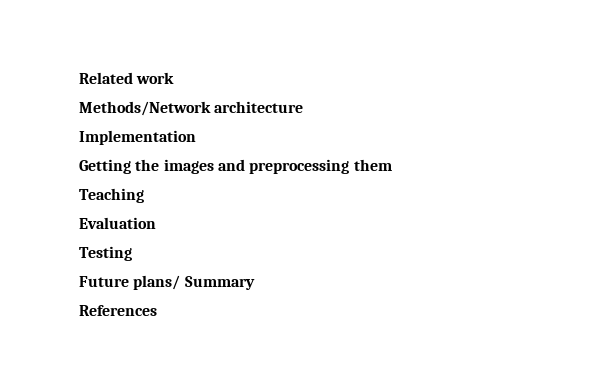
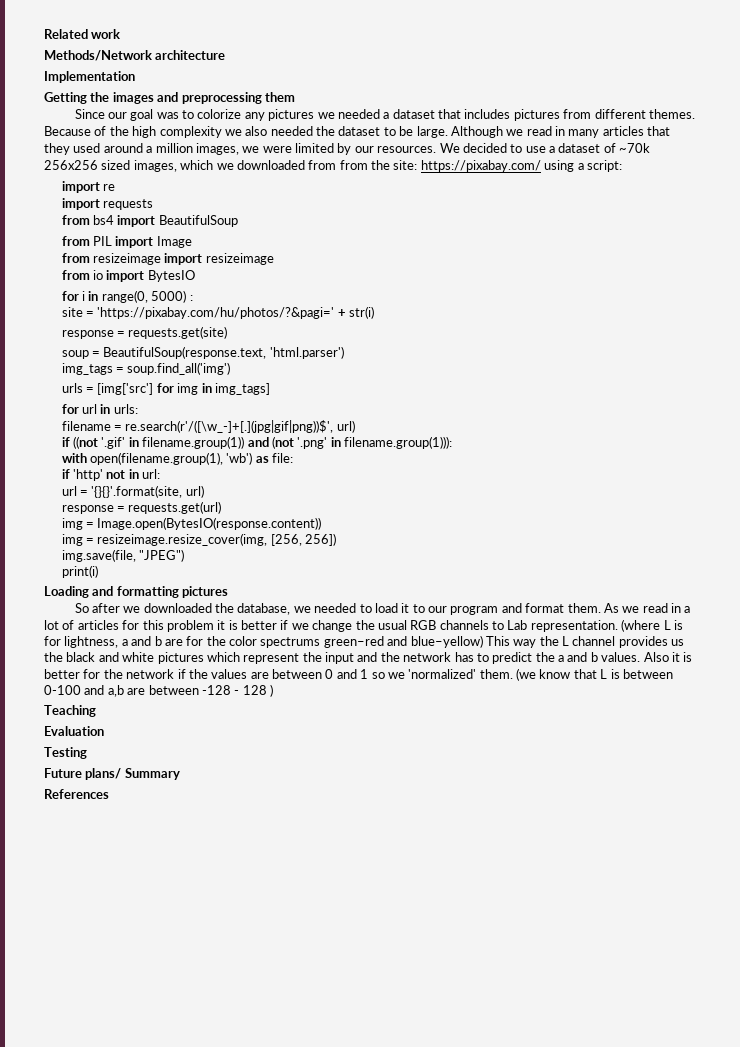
(392, 165) none -> [74,109,695,121] [44,126,671,138] [44,143,651,155] [44,160,622,172] [61,181,116,193] [61,198,154,210] [61,215,238,227] [61,236,192,248] [61,253,274,265] [61,270,195,282] [61,290,193,303] [61,306,375,319] [61,326,228,339] [61,346,344,359] [61,362,231,375] [61,383,270,395] [61,404,138,414] [61,420,355,433] [61,436,453,449] [61,452,294,465] [61,469,161,481] [61,485,204,498] [61,501,222,514] [61,517,322,530] [61,533,337,546] [61,549,185,562] [61,565,98,578] [44,586,229,598] [74,603,691,615] [44,619,683,632] [44,635,685,648] [44,652,693,664] [44,668,673,681] [44,684,273,697] // Since our goal was to colorize any pictures we needed a dataset that includes pictures from different themes. Because of the high complexity we also needed the dataset to be large. Although we read in many articles that they used around a million images, we were limited by our resources. We decided to use a dataset of ~70k 256x256 sized images, which we downloaded from from the site: https://pixabay.com/ using a script: // import re // import requests // from bs4 import BeautifulSoup // from PIL import Image // from resizeimage import resizeimage // from io import BytesIO // for i in range(0, 5000) : // site = 'https://pixabay.com/hu/photos/?&pagi=' + str(i) // response = requests.get(site) // soup = BeautifulSoup(response.text, 'html.parser') // img_tags = soup.find_all('img') // urls = [img['src'] for img in img_tags] // for url in urls: // filename = re.search(r'/([\w_-]+[.](jpg|gif|png))$', url) // if ((not '.gif' in filename.group(1)) and (not '.png' in filename.group(1))): // with open(filename.group(1), 'wb') as file: // if 'http' not in url: // url = '{}{}'.format(site, url) // response = requests.get(url) // img = Image.open(BytesIO(response.content)) // img = resizeimage.resize_cover(img, [256, 256]) // img.save(file, "JPEG") // print(i) // Loading and formatting pictures // So after we downloaded the database, we needed to load it to our program and format them. As we read in a lot of articles for this problem it is better if we change the usual RGB channels to Lab representation. (where L is for lightness, a and b are for the color spectrums green–red and blue–yellow) This way the L channel provides us the black and white pictures which represent the input and the network has to predict the a and b values. Also it is better for the network if the values are between 0 and 1 so we 'normalized' them. (we know that L is between 0-100 and a,b are between -128 - 128 )

